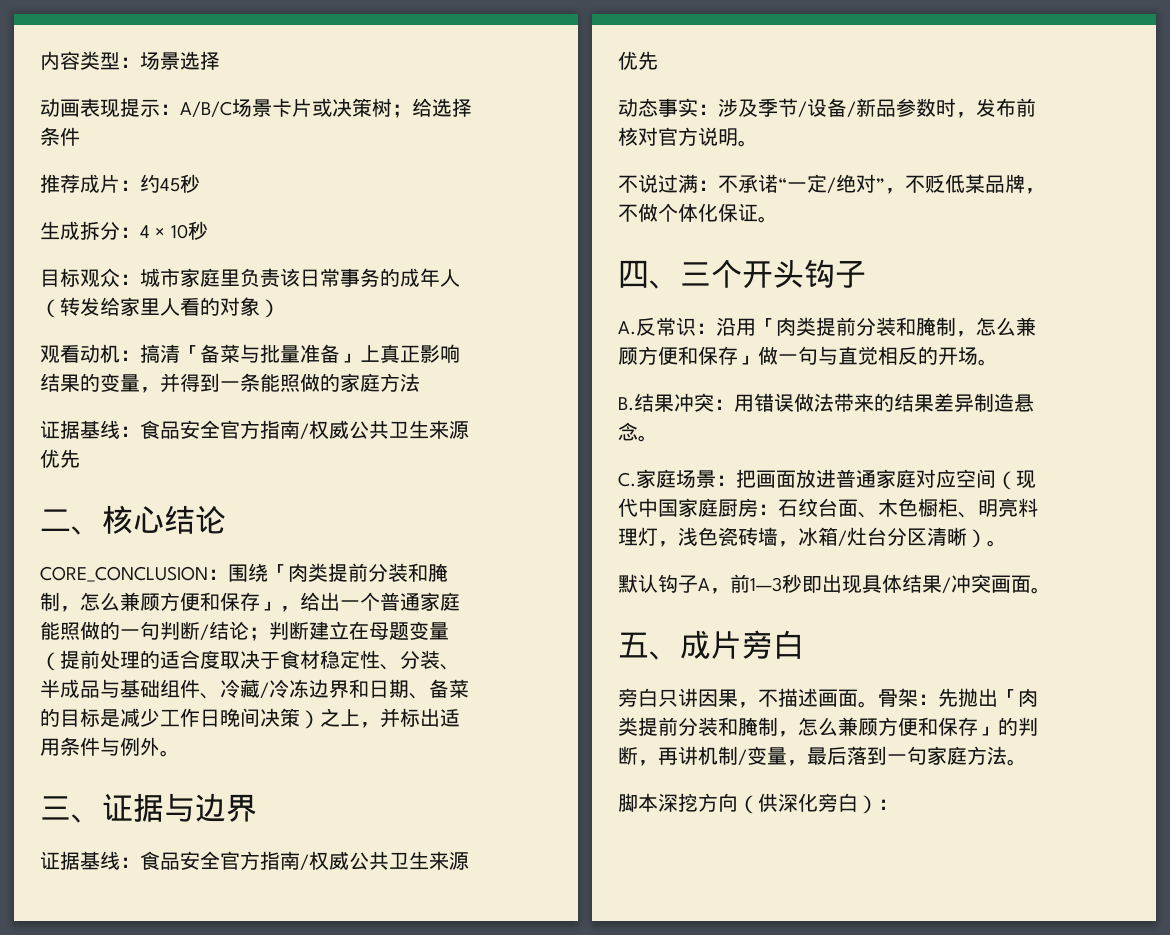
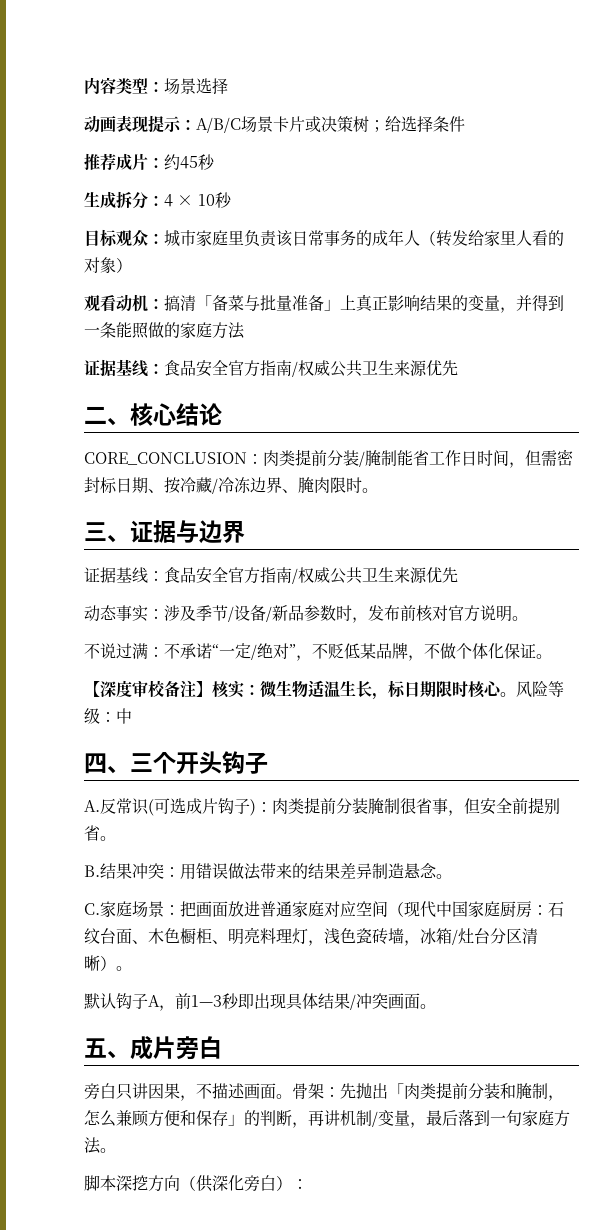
[228,563,448,582] [40,592,460,612] [40,621,449,641] [40,650,460,671] [40,679,469,699] [40,708,460,729] [40,737,160,756] 围绕「肉类提前分装和腌制，怎么兼顾方便和保存」，给出一个普通家庭能照做的一句判断/结论；判断建立在母题变量（提前处理的适合度取决于食材稳定性、分装、半成品与基础组件、冷藏/冷冻边界和日期、备菜的目标是减少工作日晚间决策）之上，并标出适用条件与例外 -> [263,449,573,468] [84,477,362,494] 肉类提前分装/腌制能省工作日时间，但需密封标日期、按冷藏/冷冻边界、腌肉限时
(778, 219) none -> [84,680,564,700] [84,708,132,724] // 【深度审校备注】核实：微生物适温生长，标日期限时核心。风险等级：中
[696,317,1036,337] [618,346,978,365] ：沿用「肉类提前分装和腌制，怎么兼顾方便和保存」做一句与直觉相反的开场 -> [148,797,560,816] [84,825,100,841] (可选成片钩子)：肉类提前分装腌制很省事，但安全前提别省

